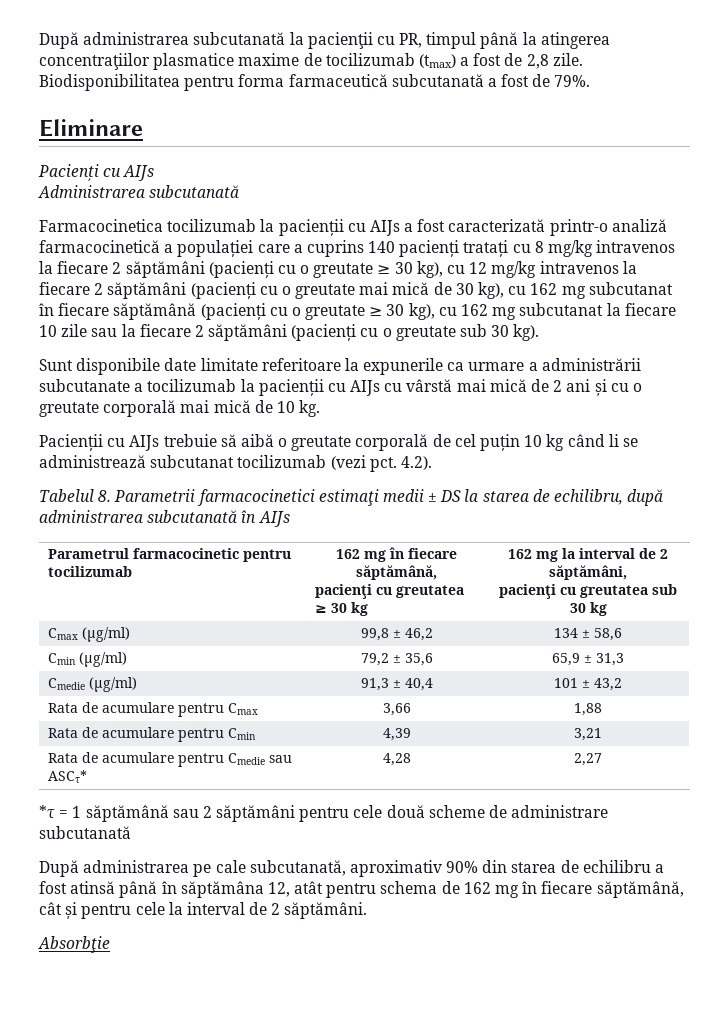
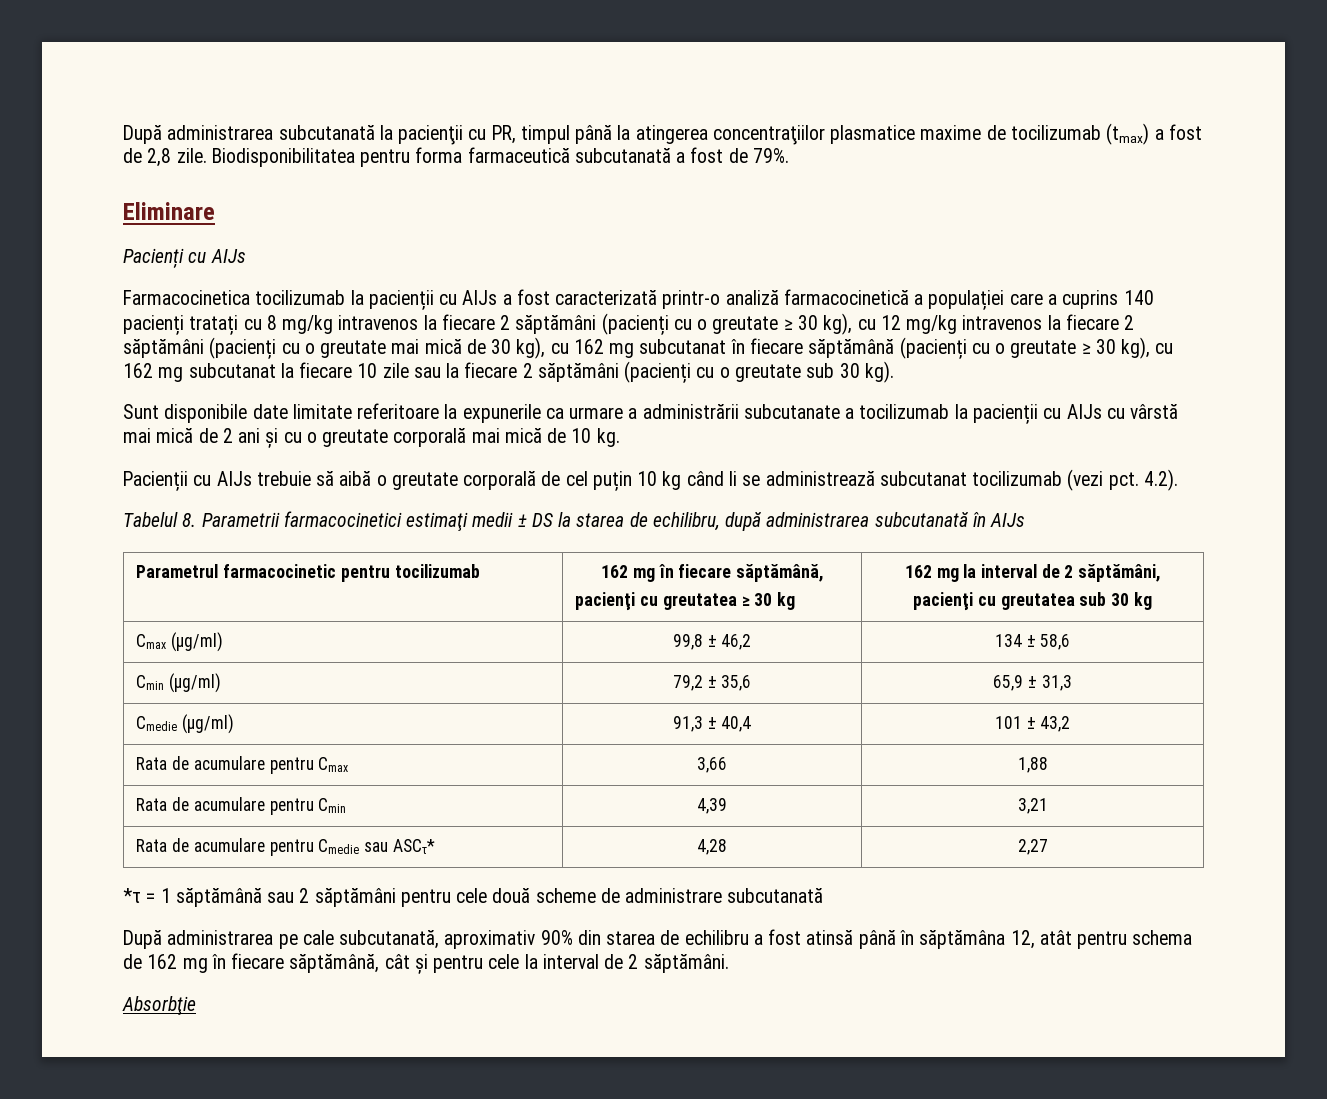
[38,185,240,198] // Administrarea subcutanată -> (246, 256) none

